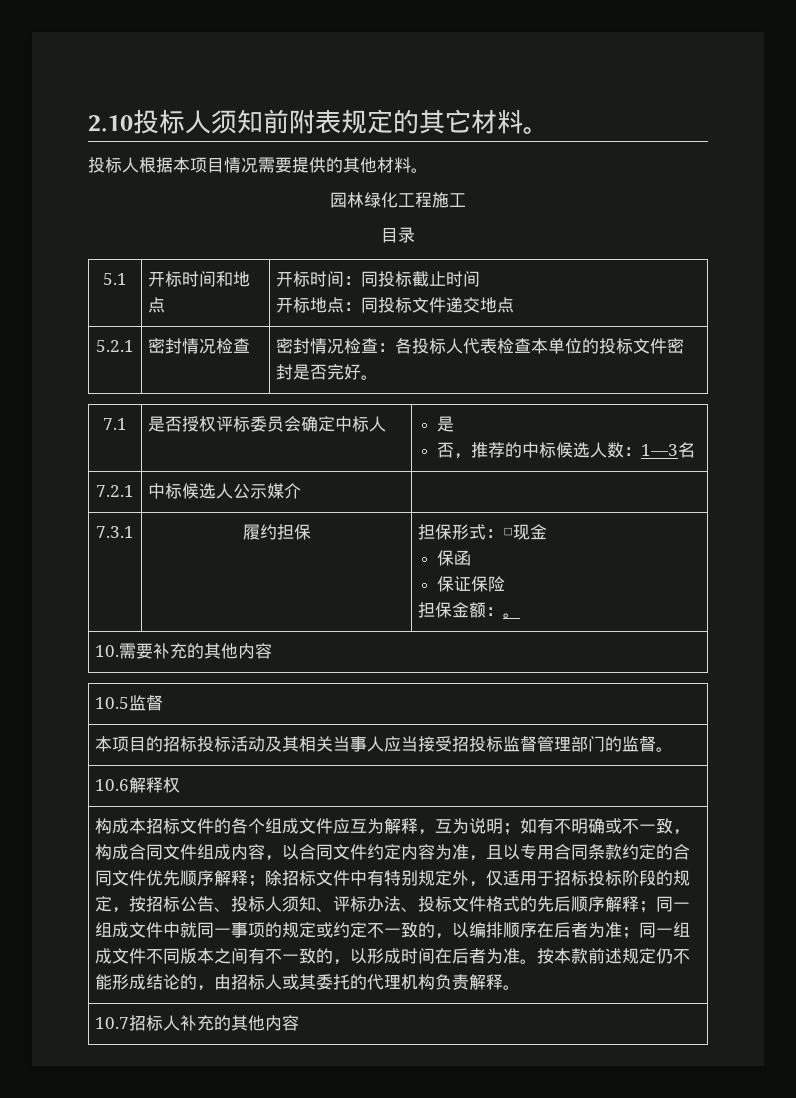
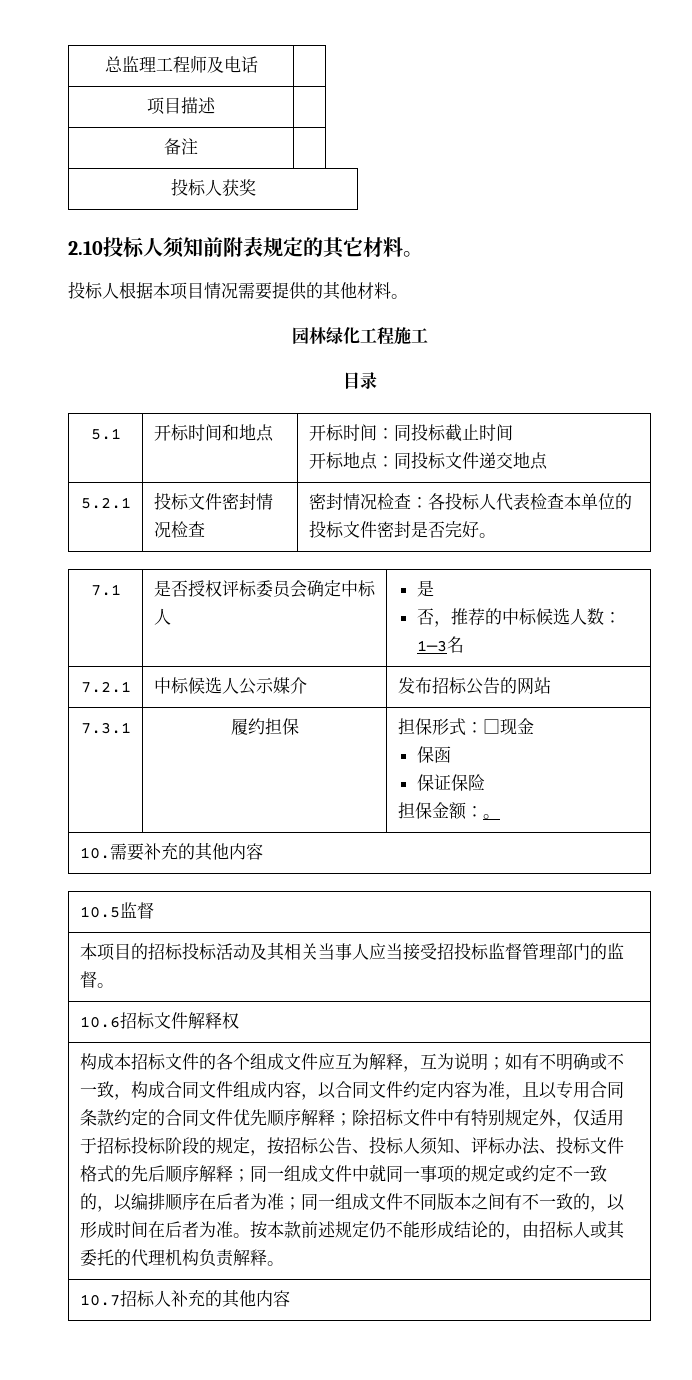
(88, 123) none -> [104,55,258,73] [147,97,216,115] [164,138,198,155] [170,178,256,196] 总监理工程师及电话 | // 项目描述 | // 备注 | // 投标人获奖 //
(134, 346) none -> [153,492,222,510] 投标文件
(302, 491) none -> [397,677,551,695] 发布招标公告的网站
(130, 785) none -> [119,1012,188,1029] 招标文件

